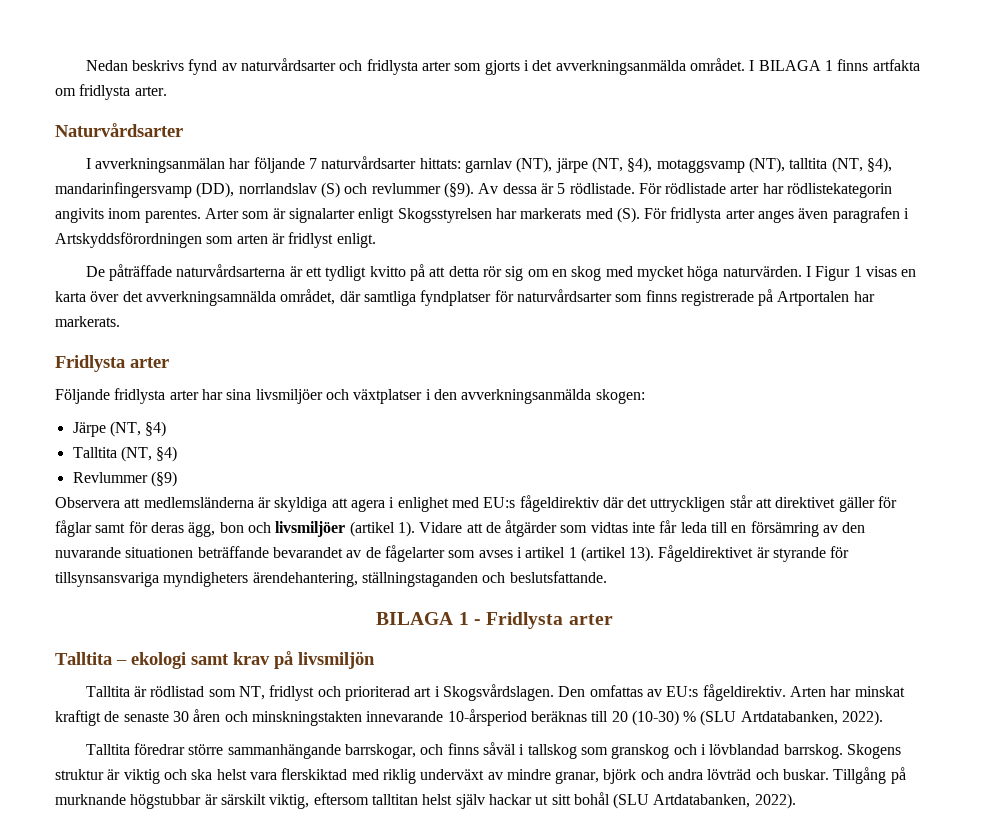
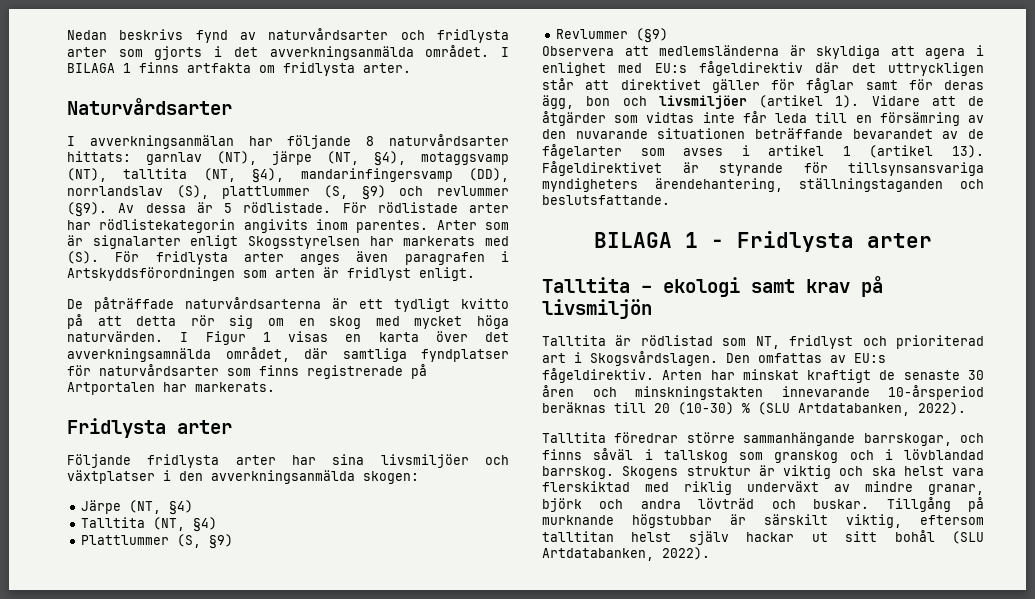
[309,158,318,169] 7 -> [366,136,375,146] 8
[320,182,340,198] (S) -> [176,185,386,200] (S), plattlummer (S, §9)
(178, 454) none -> [81,534,234,549] // Plattlummer (S, §9)

